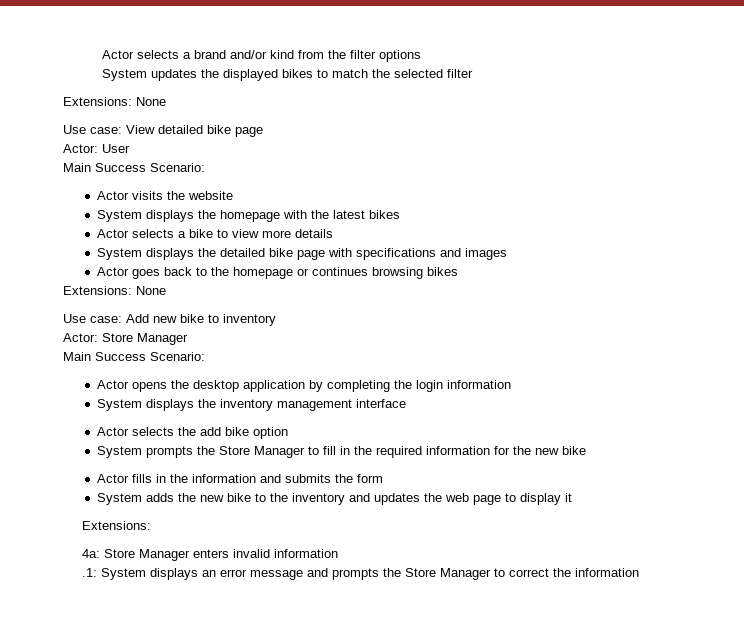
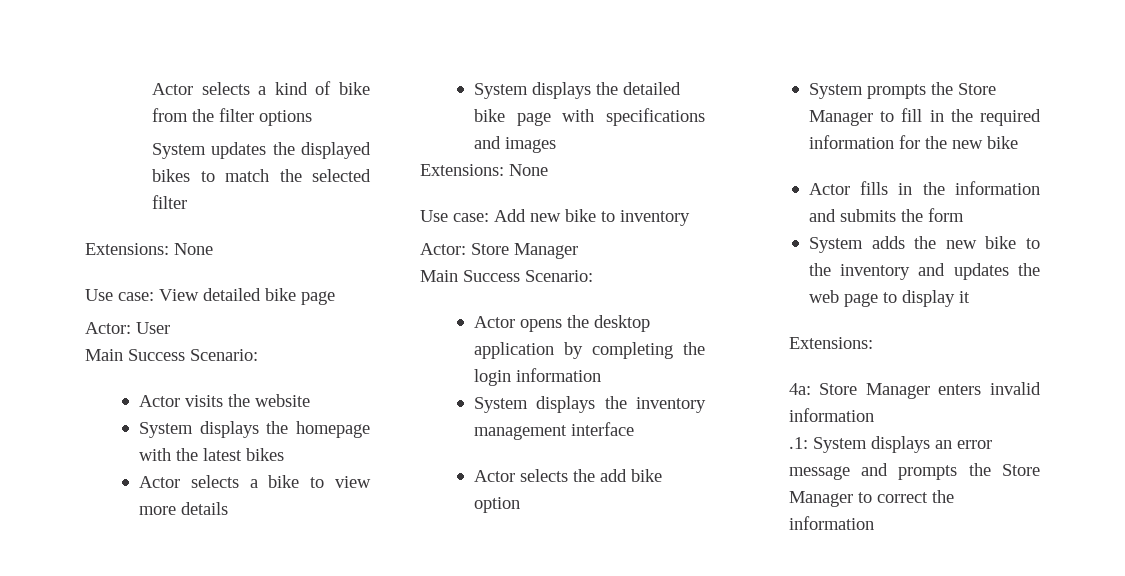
[101,50,294,59] Actor selects a brand and/or kind -> [152,81,370,95] Actor selects a kind of bike
[96,267,458,279] // Actor goes back to the homepage or continues browsing bikes -> (556, 145) none

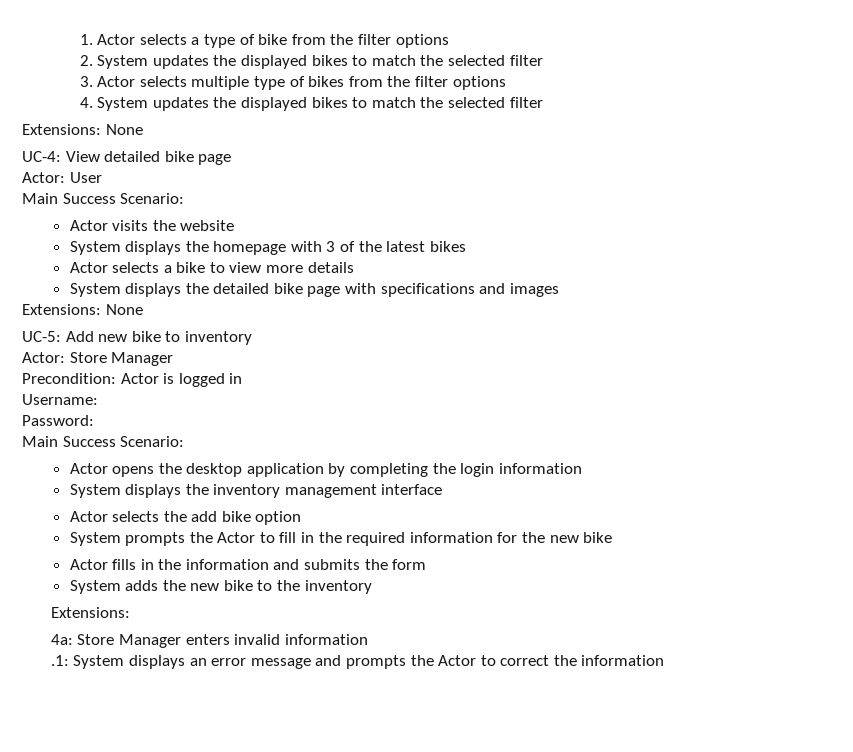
[152,82,308,95] Actor selects a kind -> [79,34,235,48] 1. Actor selects a type
(313, 118) none -> [79,55,543,69] [79,76,506,90] [79,97,93,108] 2. System updates the displayed bikes to match the selected filter // 3. Actor selects multiple type of bikes from the filter options // 4.
[85,289,154,301] Use case: -> [22,151,61,162] UC-4:
(171, 454) none -> [326,241,356,252] 3 of
[420,210,489,222] Use case: -> [22,331,61,342] UC-5:
(578, 251) none -> [22,373,243,387] [22,394,98,405] [22,415,94,426] // Precondition: Actor is logged in // Username: // Password:
[957,83,996,95] [808,110,873,126] Store Manager -> [217,532,256,543] Actor
[918,263,1040,280] [808,290,970,307] and updates the web page to display it -> (372, 587) none
[1002,464,1040,476] [788,491,853,507] Store Manager -> [438,655,477,666] Actor

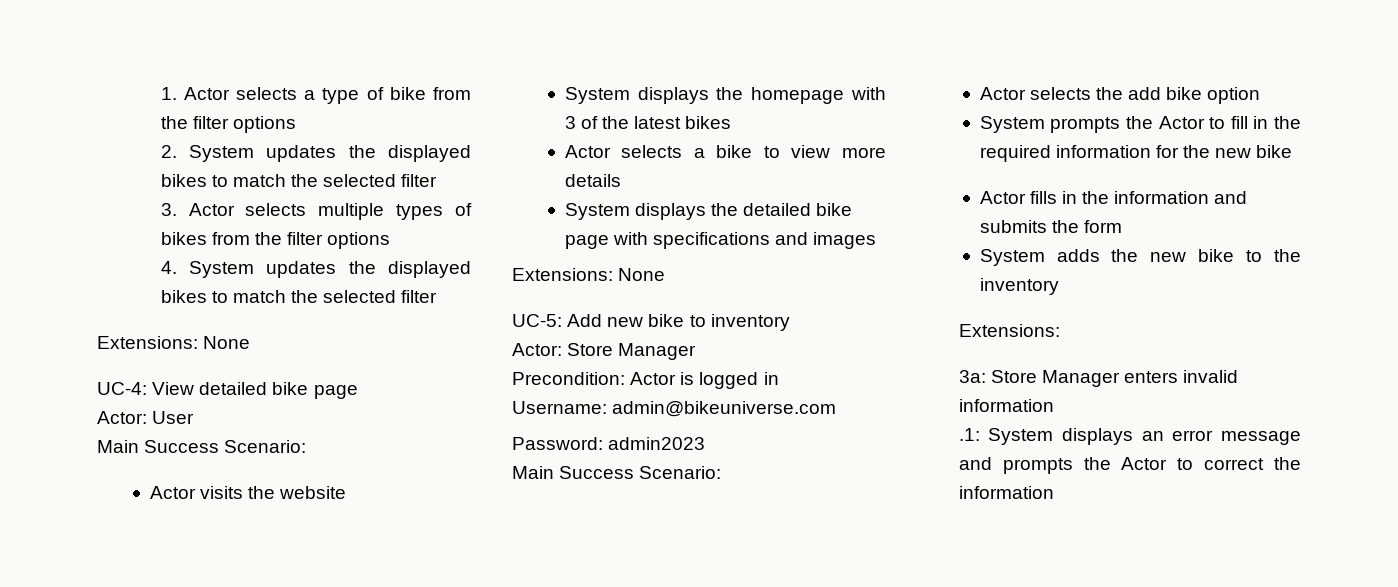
[253,76,285,90] type -> [396,204,444,220] types
(98, 399) none -> [612,401,837,417] admin@bikeuniverse.com
[22,436,185,447] [69,463,582,477] [69,484,443,498] // Main Success Scenario: // Actor opens the desktop application by completing the login information // System displays the inventory management interface -> [608,437,706,450] [512,466,722,479] admin2023 // Main Success Scenario:
[50,634,73,645] 4a: -> [958,370,986,383] 3a:

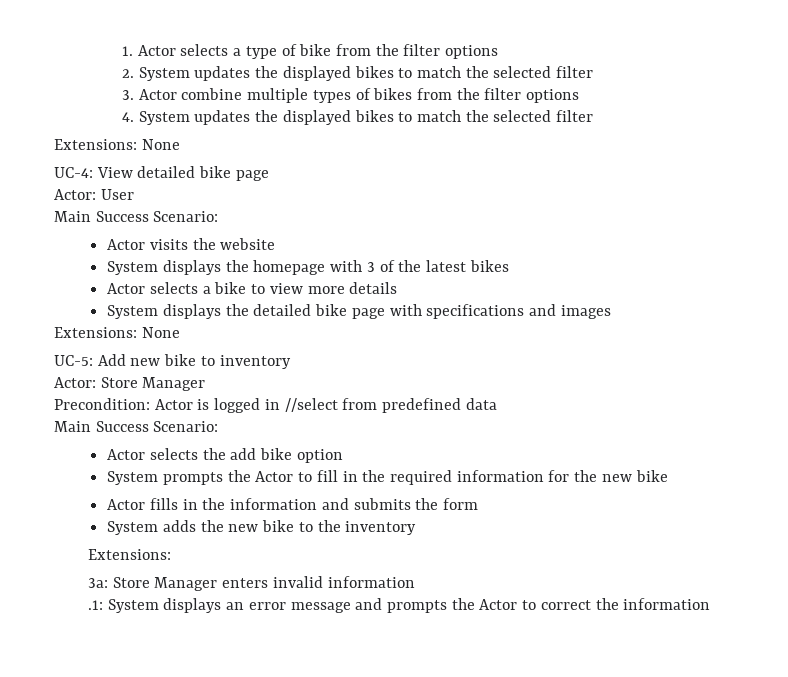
[245,203,307,216] selects -> [181,88,243,100] combine
[512,401,837,417] [512,437,706,450] // Username: admin@bikeuniverse.com // Password: admin2023 -> [284,398,497,413] //select from predefined data

